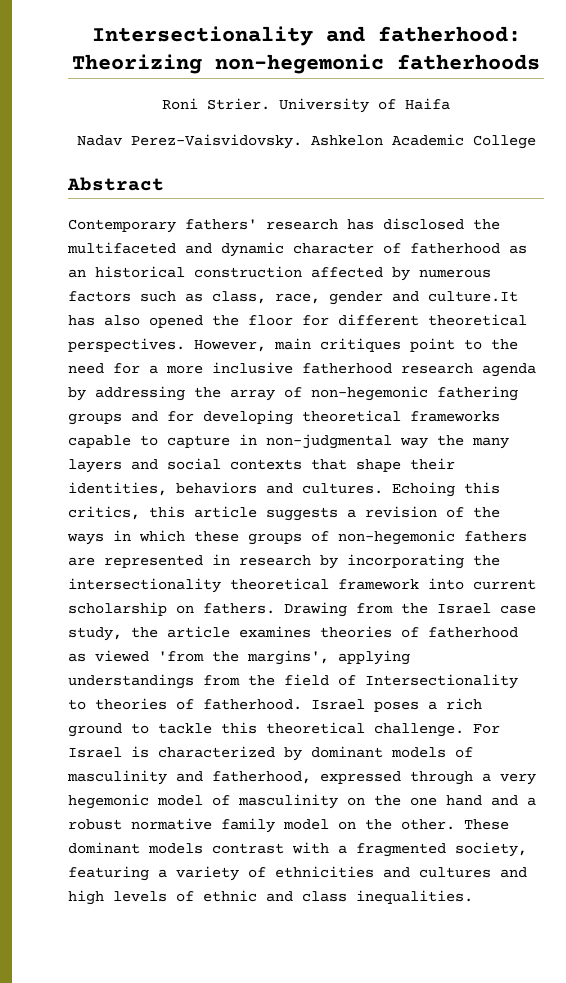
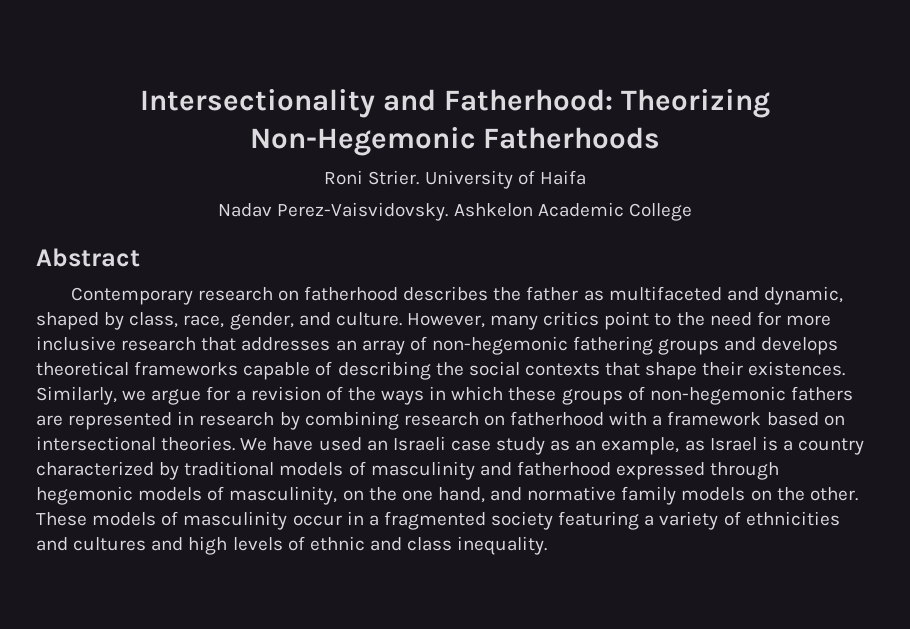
[377,26,521,42] [72,54,540,74] fatherhood: Theorizing non-hegemonic fatherhoods -> [443,89,770,118] [249,127,661,156] Fatherhood: Theorizing Non-Hegemonic Fatherhoods
[185,218,500,230] [67,242,527,257] [68,266,491,281] [68,291,518,305] [68,314,527,328] [68,338,401,352] fathers' research has disclosed the multifaceted and dynamic character of fatherhood as an historical construction affected by numerous factors such as class, race, gender and culture.It has also opened the floor for different theoretical perspectives. However, main critiques -> [197,286,844,305] [36,311,600,330] research on fatherhood describes the father as multifaceted and dynamic, shaped by class, race, gender, and culture. However, many critics
[149,365,158,374] a -> (781, 318) none
[302,363,536,377] [68,386,221,401] fatherhood research agenda by addressing the -> [121,337,357,351] research that addresses an
[167,410,293,425] for developing -> [761,337,839,355] develops
[140,434,509,449] [68,459,158,473] to capture in non-judgmental way the many layers and -> [315,361,464,380] of describing the
[68,482,500,497] [68,506,338,521] identities, behaviors and cultures. Echoing this critics, this article suggests -> [748,361,846,376] [36,386,231,405] existences. Similarly, we argue for
[347,554,500,569] [68,578,536,593] [68,602,536,617] [68,626,518,641] [68,650,410,665] [68,674,518,689] [68,698,482,712] [68,722,500,737] [68,746,149,758] incorporating the intersectionality theoretical framework into current scholarship on fathers. Drawing from the Israel case study, the article examines theories of fatherhood as viewed 'from the margins', applying understandings from the field of Intersectionality to theories of fatherhood. Israel poses a rich ground to tackle this theoretical challenge. For Israel is -> [304,411,845,430] [36,436,865,455] combining research on fatherhood with a framework based on intersectional theories. We have used an Israeli case study as an example, as Israel is a country
[311,746,383,758] dominant -> [184,461,275,476] traditional
[212,771,311,784] fatherhood, -> [516,461,611,476] fatherhood
[482,773,536,785] [68,794,536,809] [68,819,122,830] a very hegemonic model of masculinity on the one hand and a robust -> [36,486,523,505] hegemonic models of masculinity, on the one hand, and
[283,819,329,830] model -> [681,487,746,501] models
[68,842,329,854] dominant models contrast with -> [92,511,364,530] models of masculinity occur in
[455,842,527,857] society, -> [491,511,554,530] society
[356,890,473,904] inequalities. -> [457,536,548,555] inequality.

